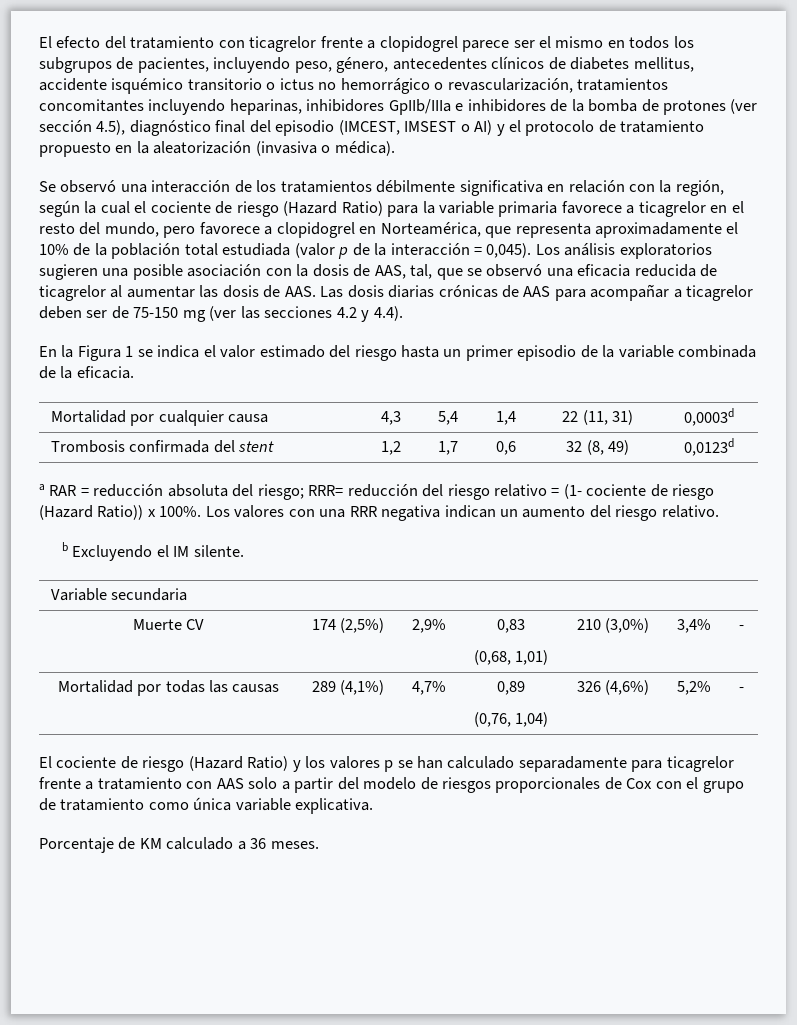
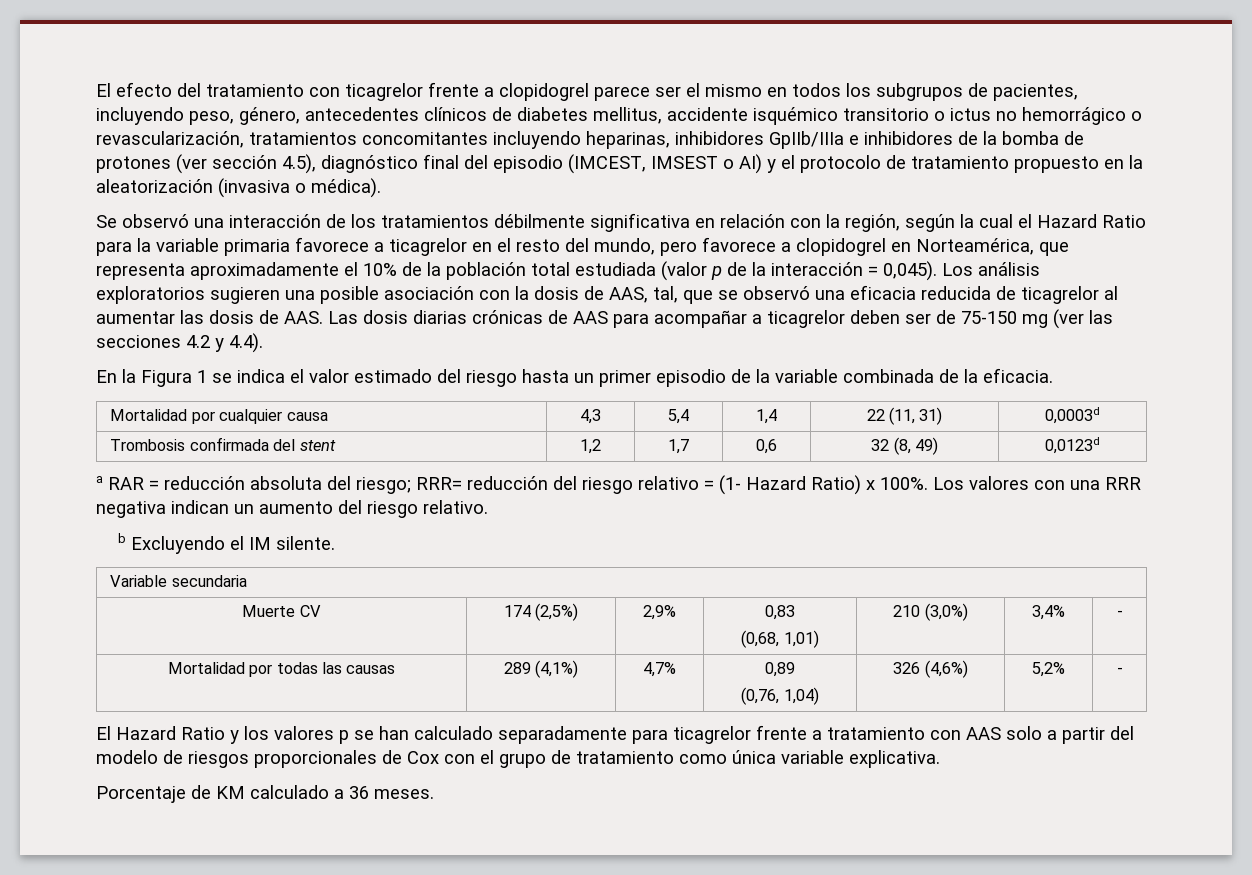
[150,201,383,217] cociente de riesgo (Hazard Ratio) -> [1037,214,1146,228] Hazard Ratio
[586,484,715,500] [39,505,144,520] cociente de riesgo (Hazard Ratio)) -> [746,475,861,495] Hazard Ratio)
[56,756,289,772] cociente de riesgo (Hazard Ratio) -> [116,726,225,740] Hazard Ratio

